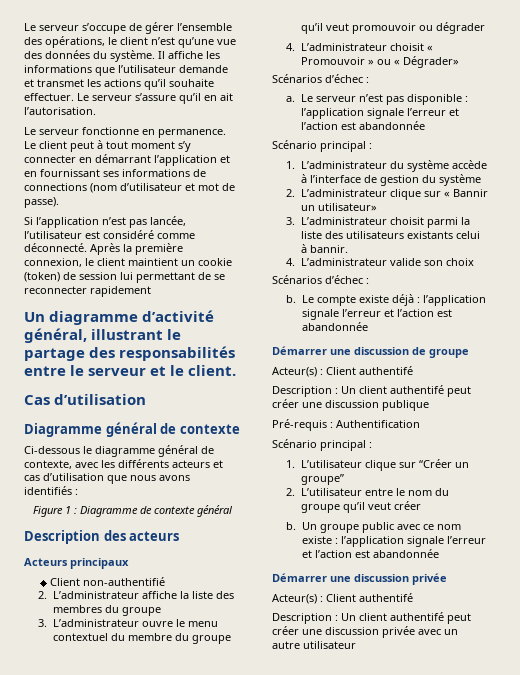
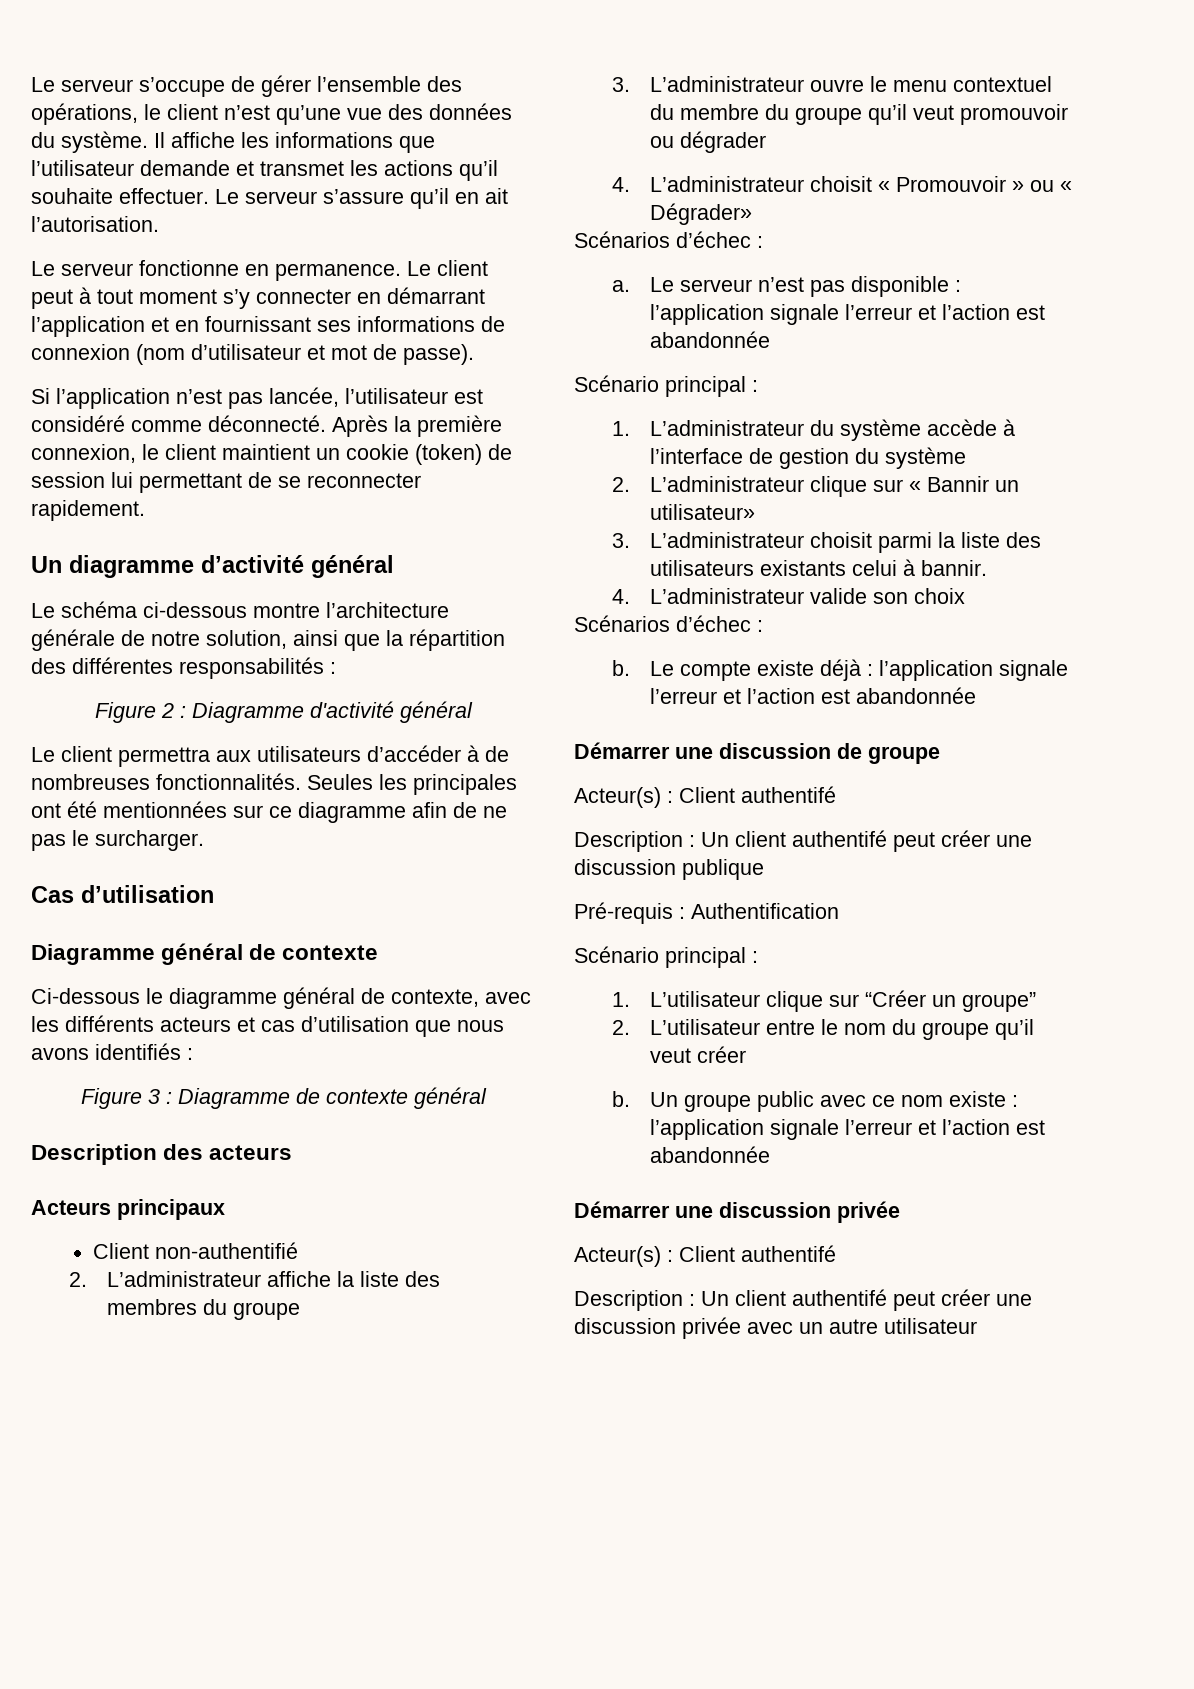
[24,183,87,191] connections -> [31,344,130,360] connexion
[90,286,151,297] rapidement -> [31,500,145,521] rapidement.
[24,328,182,343] [24,346,236,361] [24,365,237,376] général, illustrant le partage des responsabilités entre le serveur et le client. -> [311,555,394,578] [31,601,449,618] [31,629,505,651] [31,657,336,679] [94,701,473,723] [31,745,509,767] [31,773,517,795] [31,801,507,823] [31,830,204,851] général // Le schéma ci-dessous montre l’architecture générale de notre solution, ainsi que la répartition des différentes responsabilités : // Figure 2 : Diagramme d'activité général // Le client permettra aux utilisateurs d’accéder à de nombreuses fonctionnalités. Seules les principales ont été mentionnées sur ce diagramme afin de ne pas le surcharger.
[64,506,71,514] 1 -> [147,1089,160,1104] 3

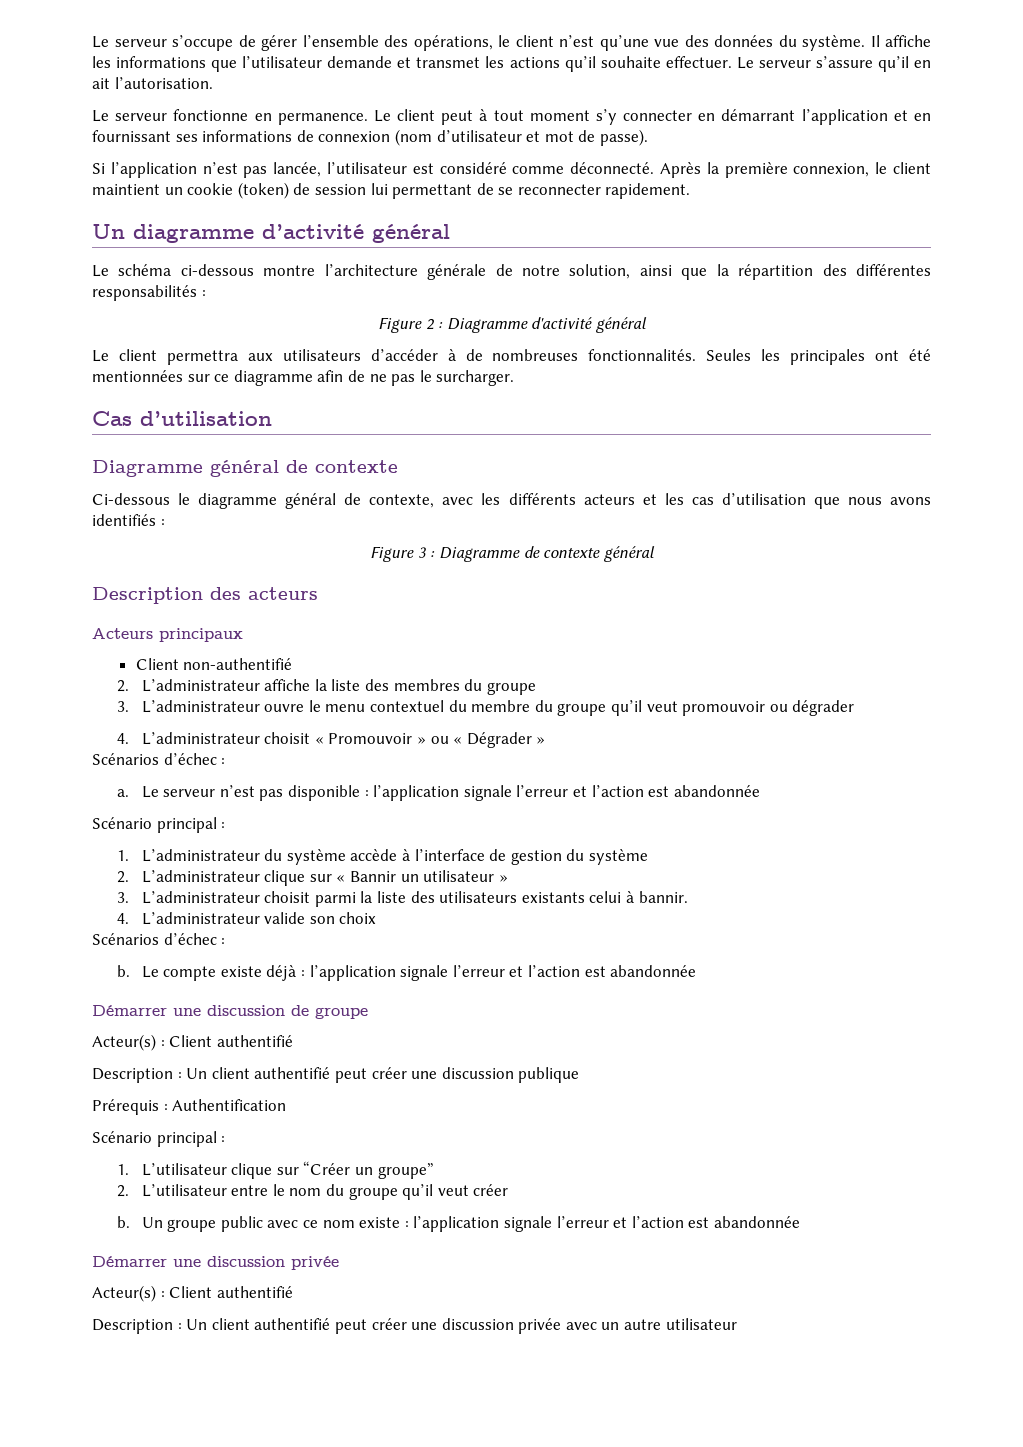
(255, 1024) none -> [664,493,684,505] les
[650,203,753,225] Dégrader» -> [466,732,546,748] Dégrader »
[650,504,756,520] utilisateur» -> [423,870,508,882] utilisateur »
[741,786,836,803] [574,830,887,852] authentifé // Description : Un client authentifé -> [216,1035,293,1047] [92,1067,331,1083] authentifié // Description : Un client authentifié
[574,902,673,924] Pré-requis -> [92,1099,159,1115] Prérequis
[741,1245,836,1262] [574,1289,887,1311] authentifé // Description : Un client authentifé -> [216,1286,293,1298] [92,1318,331,1334] authentifié // Description : Un client authentifié

